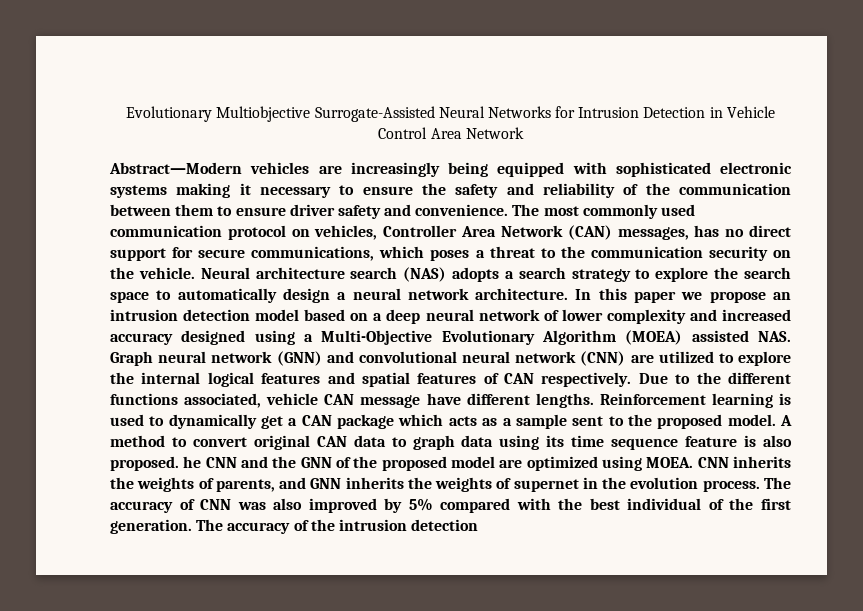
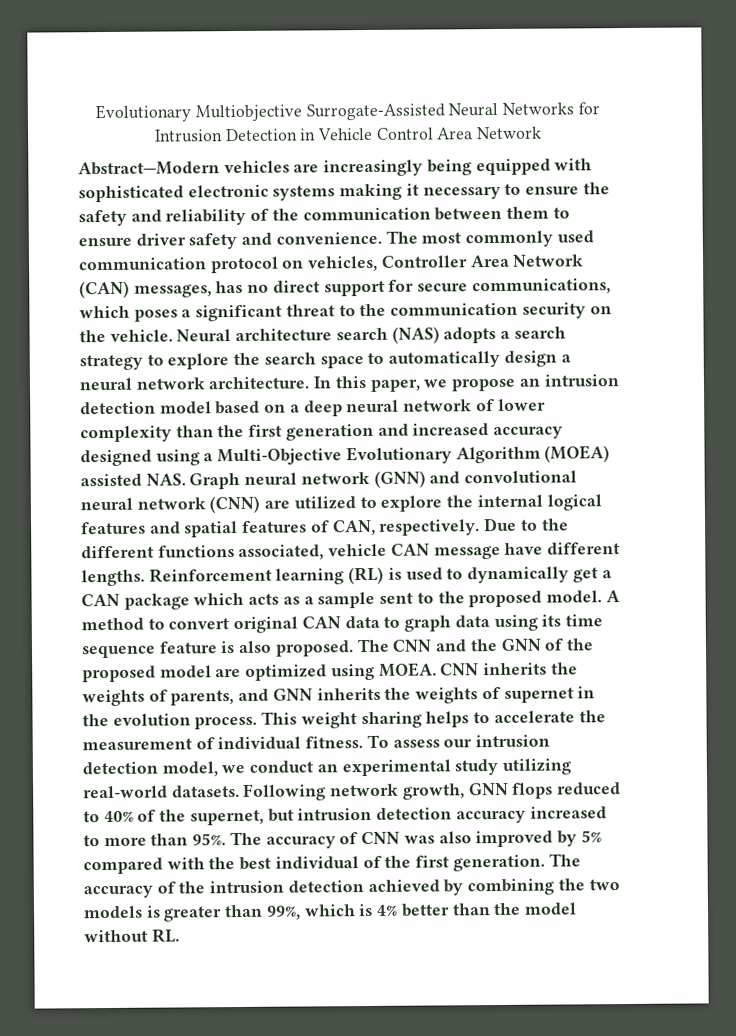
(485, 254) none -> [195,304,283,322] significant
[634,291,677,303] paper -> [369,379,421,392] paper,
(686, 316) none -> [175,423,374,441] than the first generation
[504,373,535,384] CAN -> [332,519,376,536] CAN,
(773, 400) none -> [348,566,385,585] (RL)
[183,456,202,468] he -> [356,638,390,653] The
(760, 486) none -> [261,710,606,729] [82,734,551,751] [82,758,572,777] [83,782,622,801] [83,806,607,826] [83,833,227,847] This weight sharing helps to accelerate the measurement of individual fitness. To assess our intrusion detection model, we conduct an experimental study utilizing real-world datasets. Following network growth, GNN flops reduced to 40% of the supernet, but intrusion detection accuracy increased to more than 95%.
(479, 525) none -> [367,878,620,896] [83,902,577,922] [84,928,180,943] achieved by combining the two models is greater than 99%, which is 4% better than the model without RL.

